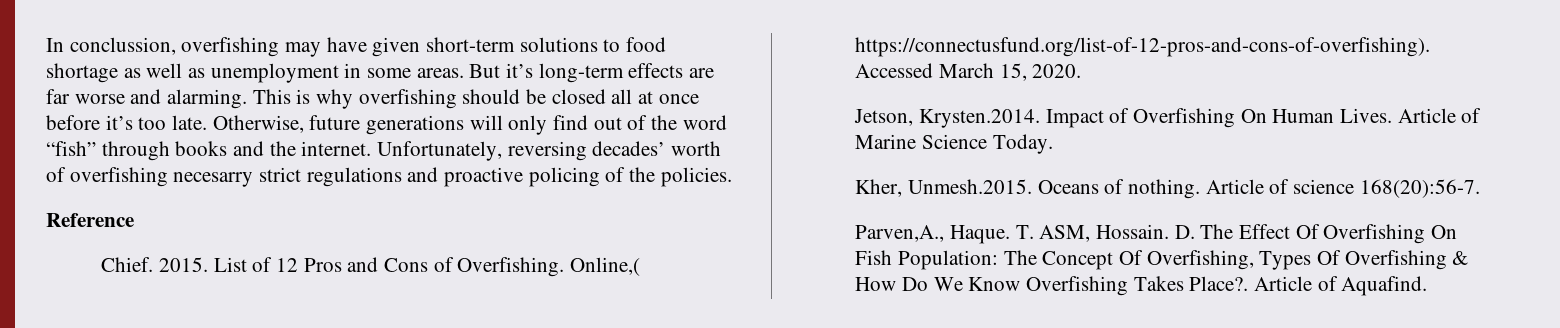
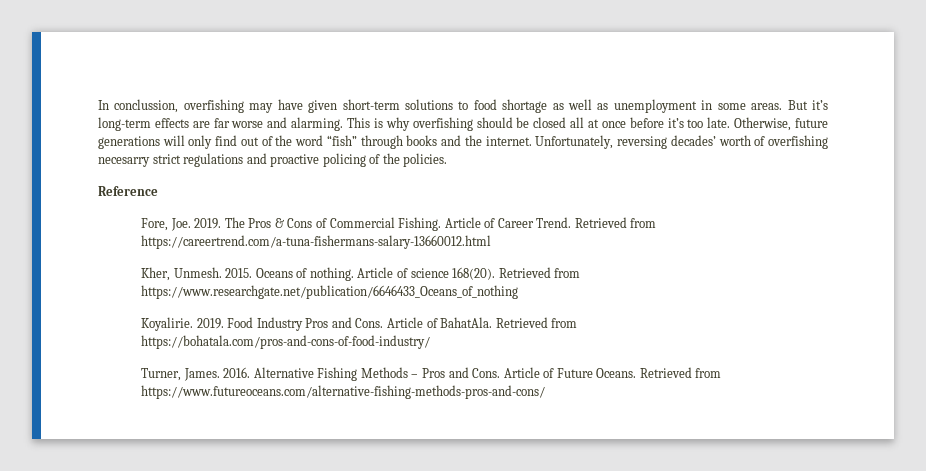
[101,257,641,277] [855,37,1431,57] [855,63,1082,81] [854,108,1482,128] [855,134,1053,154] Chief. 2015. List of 12 Pros and Cons of Overfishing. Online,( https://connectusfund.org/list-of-12-pros-and-cons-of-overfishing). Accessed March 15, 2020. // Jetson, Krysten.2014. Impact of Overfishing On Human Lives. Article of Marine Science Today. -> [141,217,657,231] [141,235,492,249] Fore, Joe. 2019. The Pros & Cons of Commercial Fishing. Article of Career Trend. Retrieved from https://careertrend.com/a-tuna-fishermans-salary-13660012.html
[908,179,1033,194] Unmesh.2015. -> [173,267,253,278] Unmesh. 2015.
[1359,179,1480,198] [855,224,1458,244] [855,250,1469,270] [855,276,1428,296] 168(20):56-7. // Parven,A., Haque. T. ASM, Hossain. D. The Effect Of Overfishing On Fish Population: The Concept Of Overfishing, Types Of Overfishing & How Do We Know Overfishing Takes Place?. Article of Aquafind. -> [452,267,581,280] [141,285,519,299] [141,317,578,331] [141,335,431,349] [141,367,722,381] [141,385,546,399] 168(20). Retrieved from https://www.researchgate.net/publication/6646433_Oceans_of_nothing // Koyalirie. 2019. Food Industry Pros and Cons. Article of BahatAla. Retrieved from https://bohatala.com/pros-and-cons-of-food-industry/ // Turner, James. 2016. Alternative Fishing Methods – Pros and Cons. Article of Future Oceans. Retrieved from https://www.futureoceans.com/alternative-fishing-methods-pros-and-cons/

